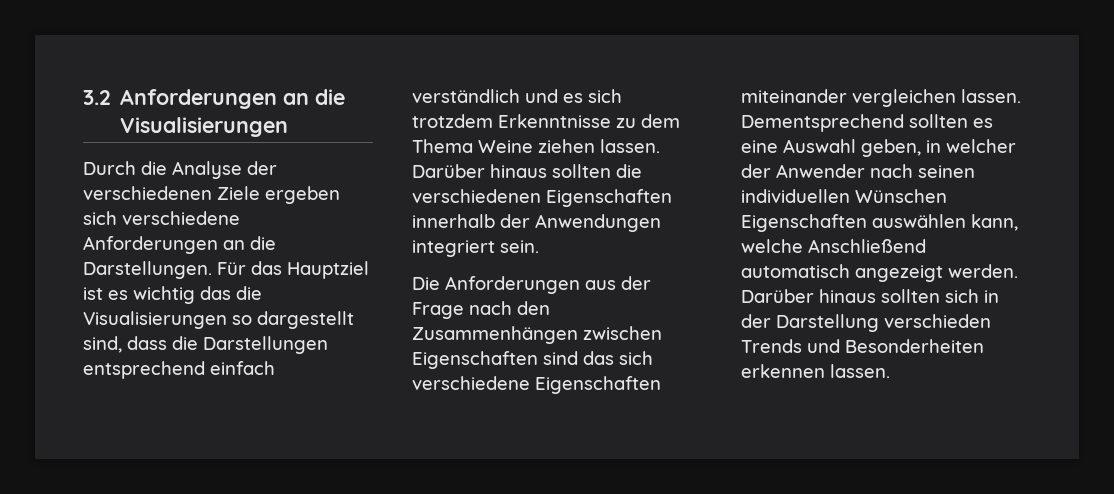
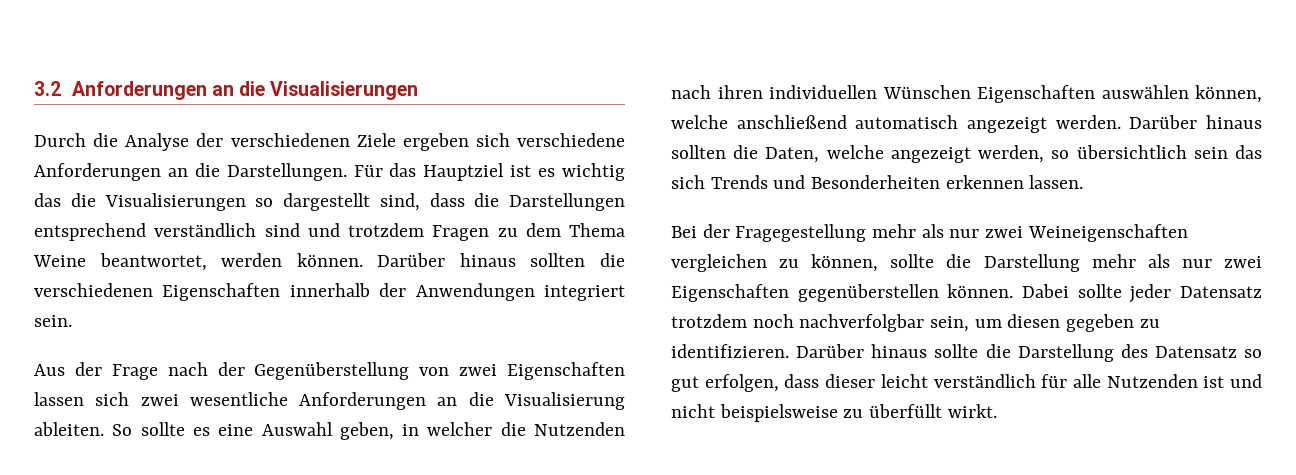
[210,361,275,375] [412,89,622,103] [412,114,611,128] einfach verständlich und es sich trotzdem Erkenntnisse -> [154,223,490,241] verständlich sind und trotzdem Fragen
[538,139,660,153] ziehen lassen. -> [99,253,363,271] beantwortet, werden können.
[412,276,651,294] [412,301,550,319] [412,326,662,344] [412,351,653,369] [412,376,661,394] [741,89,1021,107] [741,114,968,132] Die Anforderungen aus der Frage nach den Zusammenhängen zwischen Eigenschaften sind das sich verschiedene Eigenschaften miteinander vergleichen lassen. Dementsprechend sollten -> [34,362,625,380] [34,392,625,410] [34,422,185,436] Aus der Frage nach der Gegenüberstellung von zwei Eigenschaften lassen sich zwei wesentliche Anforderungen an die Visualisierung ableiten. So sollte
[741,164,975,178] der Anwender nach seinen -> [500,422,625,436] [671,85,763,99] die Nutzenden nach ihren
[971,214,1018,231] [741,239,926,253] kann, welche Anschließend -> [1195,85,1262,103] [671,115,847,129] können, welche anschließend
[945,289,999,303] [741,314,991,332] sich in der Darstellung verschieden -> [733,145,1262,163] [671,175,705,189] die Daten, welche angezeigt werden, so übersichtlich sein das sich
(890, 371) none -> [671,224,1188,242] [671,254,1262,272] [671,284,1262,303] [671,314,1160,332] [671,344,1262,362] [671,374,1262,392] [671,404,997,422] // Bei der Fragegestellung mehr als nur zwei Weineigenschaften vergleichen zu können, sollte die Darstellung mehr als nur zwei Eigenschaften gegenüberstellen können. Dabei sollte jeder Datensatz trotzdem noch nachverfolgbar sein, um diesen gegeben zu identifizieren. Darüber hinaus sollte die Darstellung des Datensatz so gut erfolgen, dass dieser leicht verständlich für alle Nutzenden ist und nicht beispielsweise zu überfüllt wirkt.

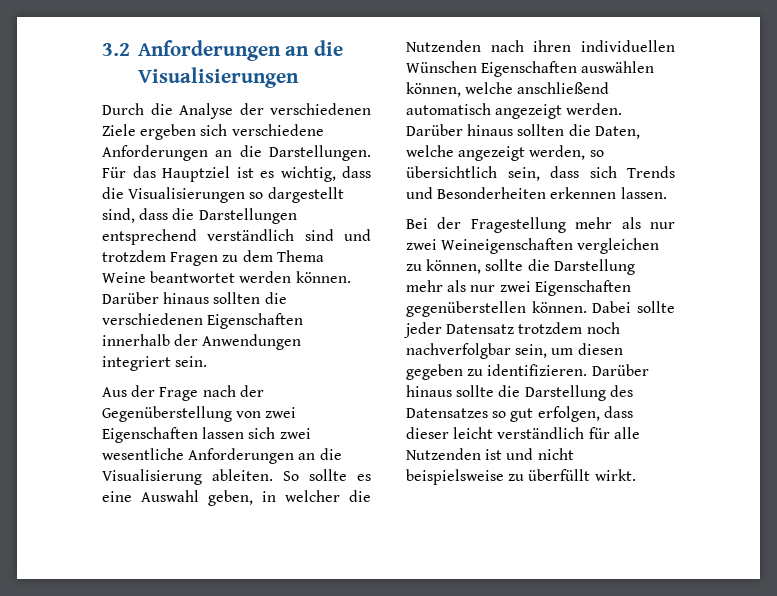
[562,163,626,181] [34,193,61,207] wichtig das -> [280,166,371,182] wichtig, dass
[99,253,207,271] beantwortet, -> [150,271,236,283] beantwortet
[1193,145,1262,159] sein das -> [507,166,579,181] sein, dass
[735,224,867,242] Fragegestellung -> [470,217,566,233] Fragestellung
[1154,346,1237,358] Datensatz -> [406,408,488,418] Datensatzes

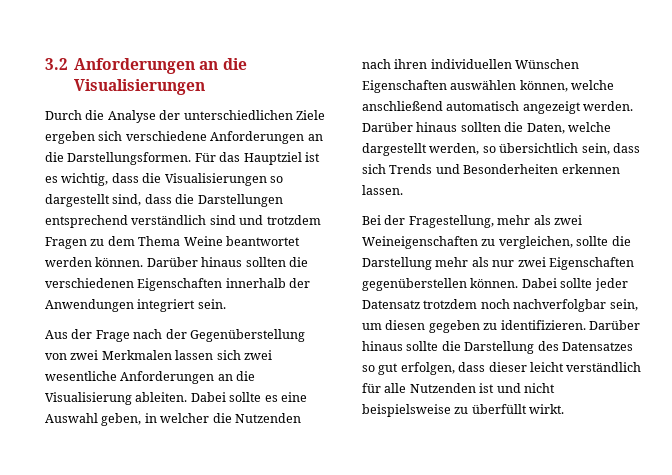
[270,103,371,115] verschiedenen -> [183,110,293,120] unterschiedlichen
[269,145,371,161] Darstellungen. -> [67,152,192,165] Darstellungsformen.
[102,427,198,443] Eigenschaften -> [101,350,172,360] Merkmalen
[283,471,299,481] So -> [190,392,226,402] Dabei
[458,146,526,161] angezeigt -> [362,143,427,156] dargestellt
[470,217,675,233] Fragestellung mehr als nur -> [408,215,551,228] Fragestellung, mehr als
[577,238,660,254] [406,259,482,274] vergleichen zu können, -> [481,236,573,249] zu vergleichen,

